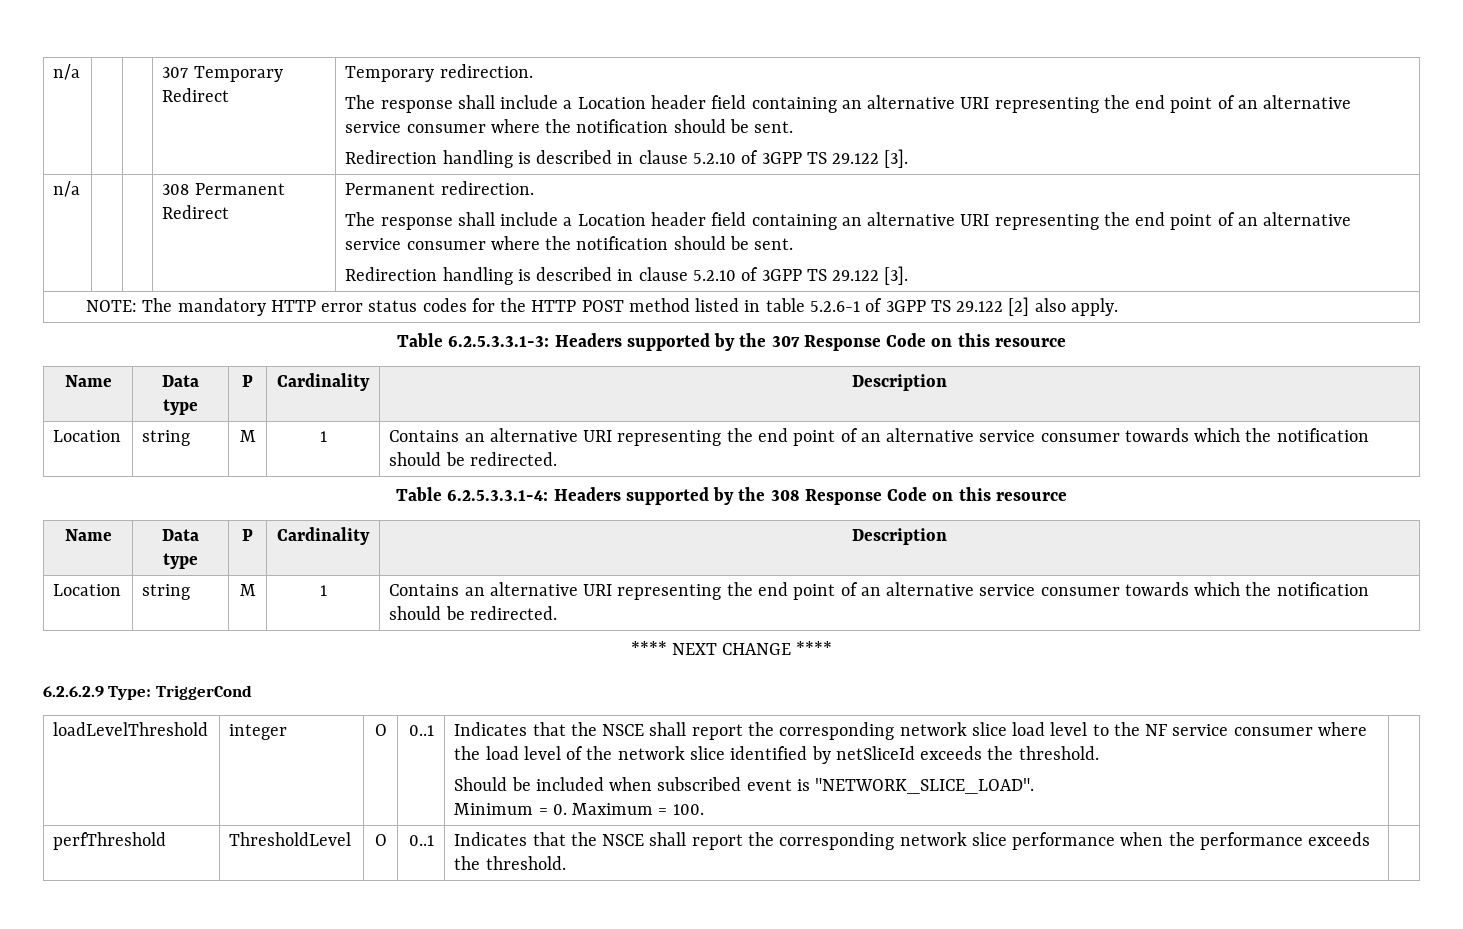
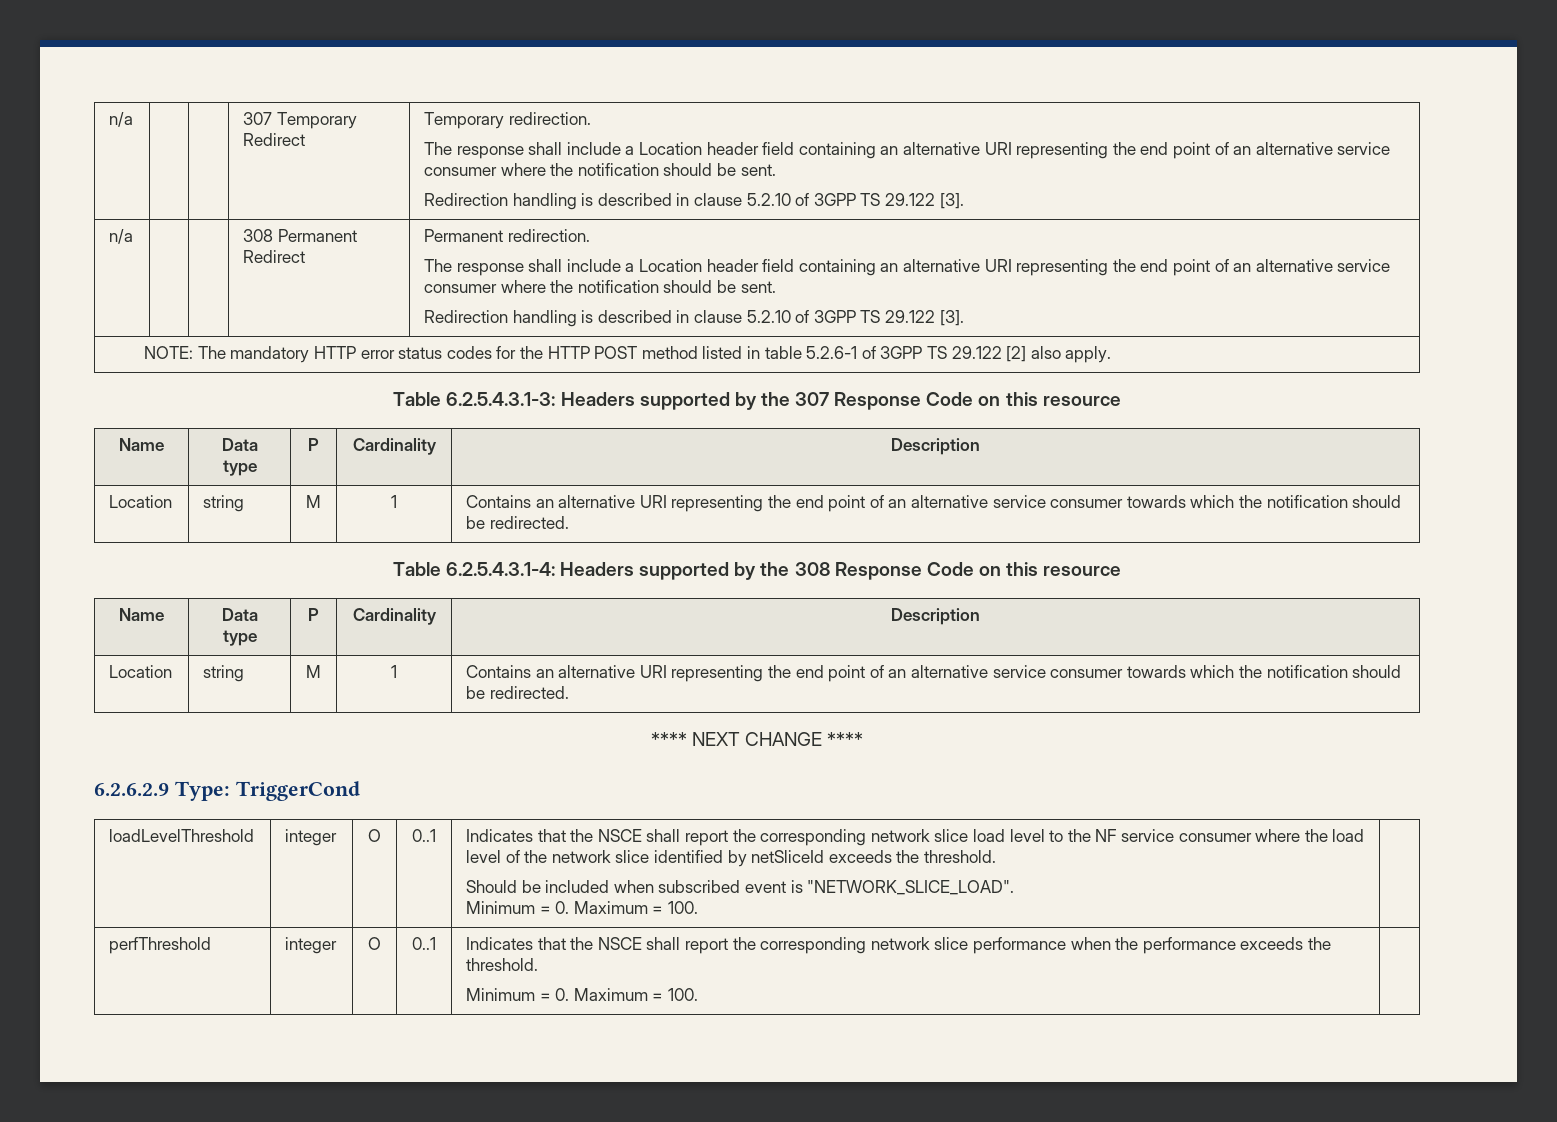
[448,336,550,347] 6.2.5.3.3.1-3: -> [446,392,556,406] 6.2.5.4.3.1-3:
[447,490,549,501] 6.2.5.3.3.1-4: -> [445,562,555,576] 6.2.5.4.3.1-4:
[229,832,352,846] ThresholdLevel -> [285,937,338,954] integer
(566, 863) none -> [466,988,699,1001] // Minimum = 0. Maximum = 100.

